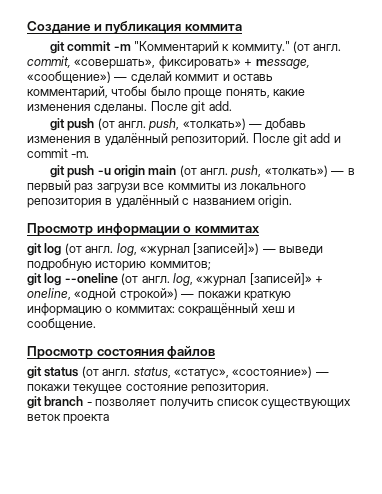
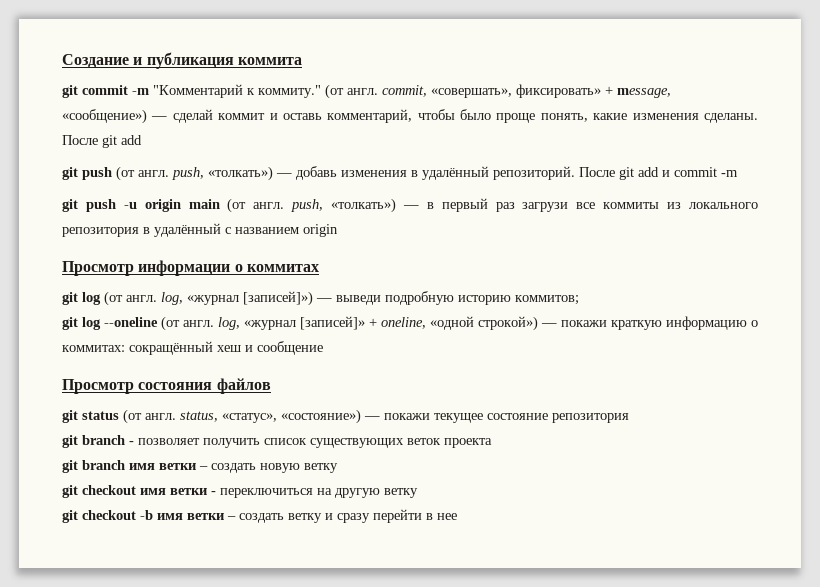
[208,101,232,111] add. -> [121,135,142,145] add
[71,151,90,158] -m. -> [721,170,738,177] -m
[257,195,292,208] origin. -> [303,224,338,237] origin
[27,318,96,330] сообщение. -> [257,341,323,355] сообщение
[191,384,270,394] репозитория. -> [552,413,629,423] репозитория
(110, 419) none -> [62,460,338,473] [62,485,418,498] [62,509,457,523] // git branch имя ветки – создать новую ветку // git checkout имя ветки - переключиться на другую ветку // git checkout -b имя ветки – создать ветку и сразу перейти в нее

